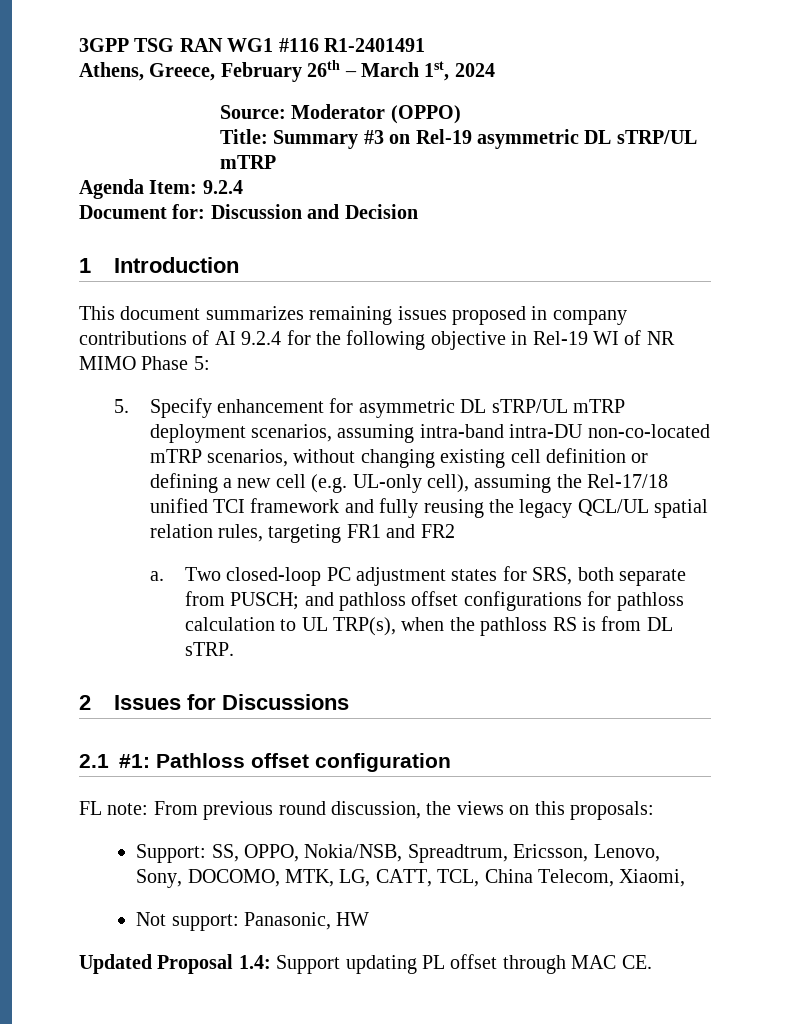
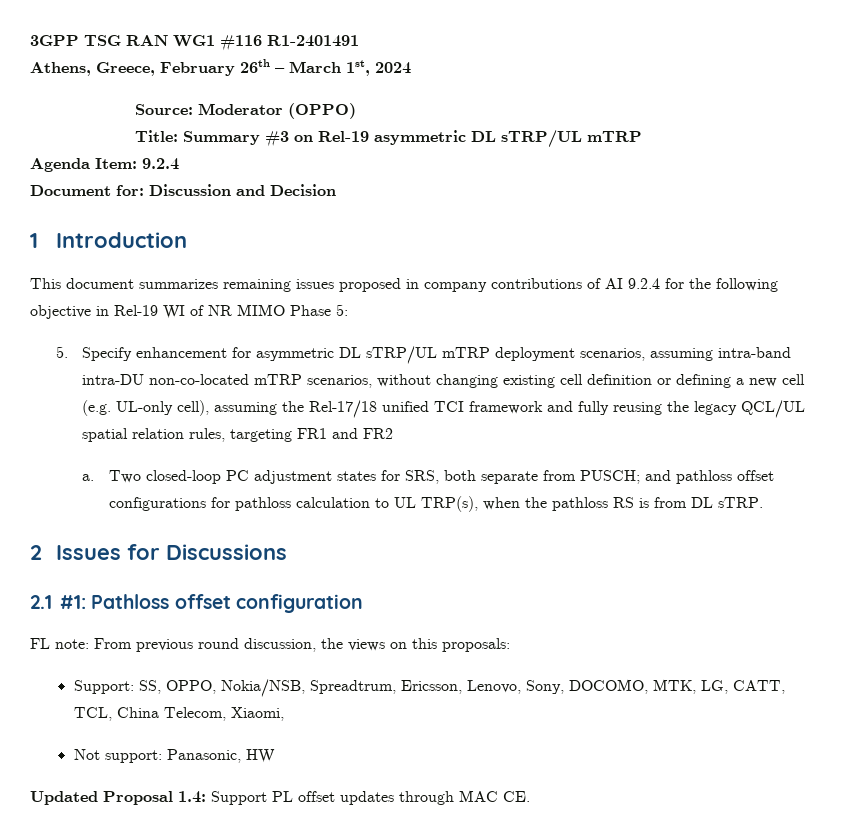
[345,955,417,974] updating -> (267, 798) none
(498, 961) none -> [340,791,394,805] updates

